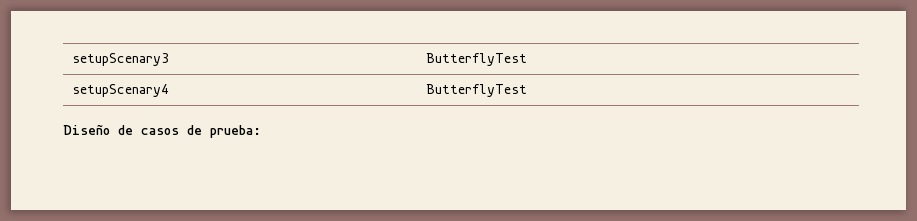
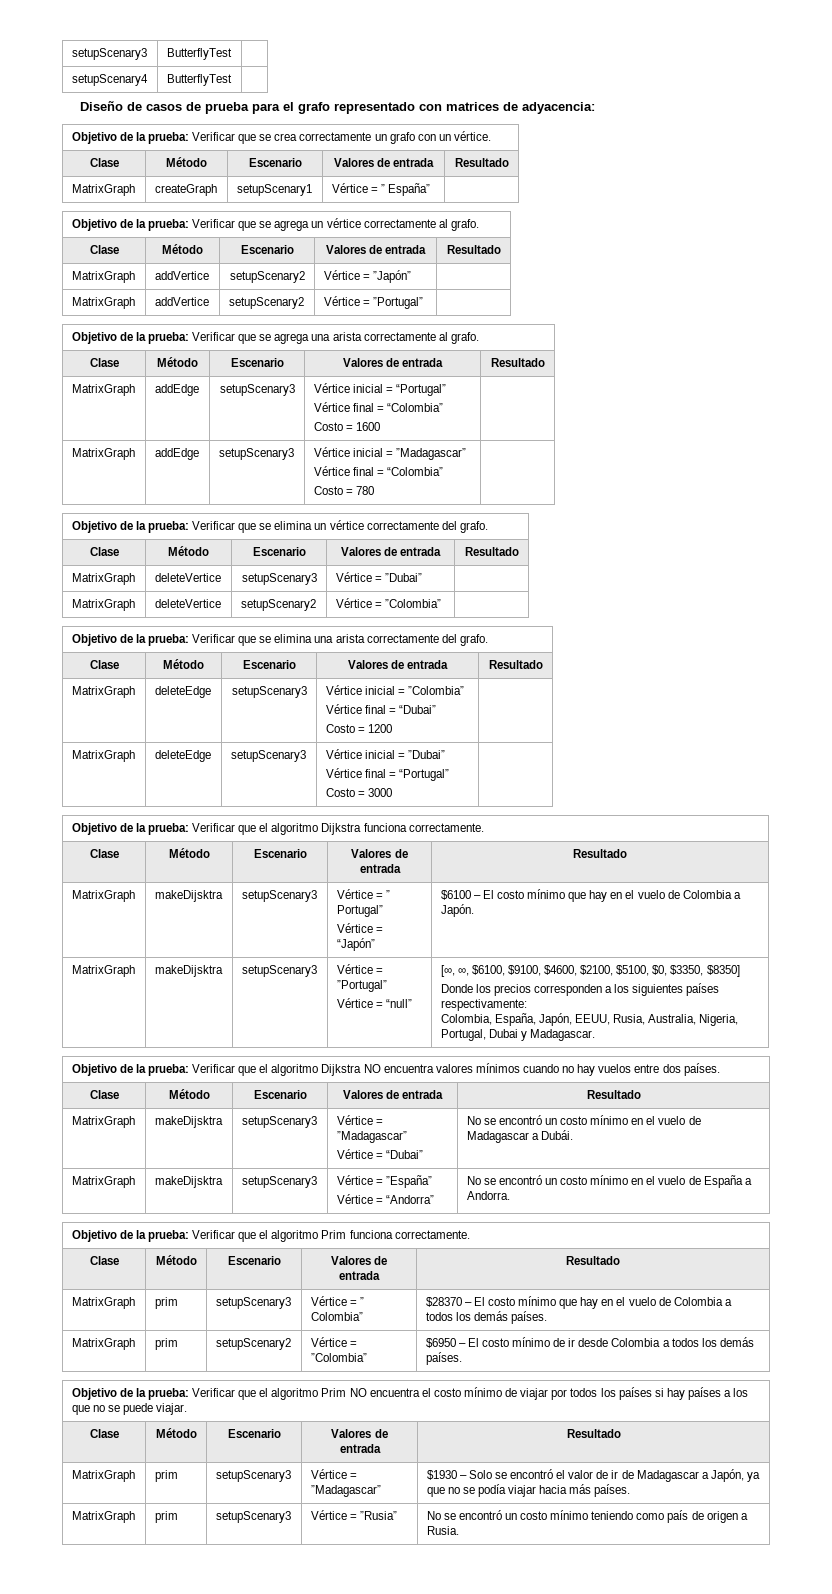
[210,125,261,138] prueba: -> [204,102,595,114] [71,131,492,144] [89,158,119,167] [166,157,207,167] [248,158,302,167] [333,158,435,167] [454,158,509,167] [71,184,135,196] [154,184,217,196] [236,184,312,196] [331,183,430,196] [71,218,479,231] [89,245,119,254] [162,244,203,254] [240,245,294,254] [325,245,427,254] [446,245,501,254] [71,271,135,283] [154,271,209,280] [229,271,305,283] [323,270,411,283] [71,297,135,309] [154,297,209,306] [228,297,304,309] [323,296,423,309] [71,332,479,344] [89,358,119,367] [157,357,198,367] [230,358,284,367] [342,358,444,367] [490,358,545,367] [71,384,135,396] [154,384,199,396] [219,384,295,396] [313,383,446,396] [313,402,443,412] [313,422,380,431] [71,448,135,460] [154,448,199,460] [218,448,294,460] [313,447,466,460] [313,466,443,476] [313,486,374,495] [71,520,488,533] [89,547,119,556] [168,546,209,556] [252,547,306,556] [340,547,442,556] [464,547,519,556] [71,573,135,585] [154,573,221,582] [241,573,317,585] [335,572,422,582] [71,599,135,611] [154,599,221,608] [240,599,316,611] [335,598,441,608] [71,634,488,646] [89,660,119,669] [163,659,204,669] [242,660,296,669] [347,660,449,669] [488,660,543,669] [71,686,135,698] [154,686,211,698] [231,686,307,698] [325,685,464,695] [325,704,436,714] [325,724,392,733] [71,750,135,762] [154,750,211,762] [230,750,306,762] [325,749,445,759] [325,768,449,781] [325,788,392,797] [71,823,484,835] [89,849,119,858] [168,848,210,858] [253,849,307,858] [351,849,408,858] [359,864,401,873] [573,849,627,858] [71,890,135,902] [154,890,223,902] [241,890,317,902] [336,889,390,899] [336,905,383,917] [336,923,383,933] [336,938,375,951] [440,889,741,902] [440,904,474,917] [71,965,135,977] [154,965,223,977] [241,965,317,977] [336,964,383,974] [336,980,387,992] [336,998,412,1008] [440,965,740,977] [440,983,720,996] [440,999,527,1011] [440,1013,739,1026] [440,1029,595,1041] [71,1063,720,1076] [89,1090,119,1099] [168,1089,210,1099] [253,1090,307,1099] [342,1090,444,1099] [586,1090,641,1099] [71,1116,135,1128] [154,1116,223,1128] [241,1116,317,1128] [336,1115,383,1125] [336,1131,407,1143] [336,1149,423,1159] [466,1115,701,1125] [466,1130,573,1143] [71,1176,135,1188] [154,1176,223,1188] [241,1176,317,1188] [336,1175,432,1188] [336,1194,434,1204] [466,1175,752,1188] [466,1191,510,1200] [71,1230,470,1242] [89,1256,119,1265] [155,1255,197,1265] [227,1256,281,1265] [330,1256,388,1265] [339,1271,380,1280] [566,1256,620,1265] [71,1297,135,1309] [154,1297,178,1309] [215,1297,291,1309] [310,1296,364,1306] [310,1312,363,1321] [425,1296,732,1309] [425,1311,547,1324] [71,1338,135,1350] [154,1338,178,1350] [215,1338,291,1350] [310,1337,357,1347] [310,1353,367,1362] [425,1337,754,1348] [425,1352,462,1365] [71,1387,749,1400] [71,1403,188,1415] [89,1429,119,1438] [155,1428,197,1438] [227,1429,281,1438] [331,1429,388,1438] [339,1444,381,1453] [566,1429,621,1438] [71,1470,135,1482] [154,1470,178,1482] [215,1470,291,1482] [310,1469,357,1479] [310,1485,381,1497] [426,1469,761,1482] [426,1484,631,1497] [71,1511,135,1523] [154,1511,178,1523] [215,1511,291,1523] [310,1510,397,1520] [426,1510,748,1523] [426,1526,459,1535] prueba para el grafo representado con matrices de adyacencia: // Objetivo de la prueba: Verificar que se crea correctamente un grafo con un vértice. // Clase | Método | Escenario | Valores de entrada | Resultado // MatrixGraph | createGraph | setupScenary1 | Vértice = ” España” | // Objetivo de la prueba: Verificar que se agrega un vértice correctamente al grafo. // Clase | Método | Escenario | Valores de entrada | Resultado // MatrixGraph | addVertice | setupScenary2 | Vértice = ”Japón” | // MatrixGraph | addVertice | setupScenary2 | Vértice = ”Portugal” | // Objetivo de la prueba: Verificar que se agrega una arista correctamente al grafo. // Clase | Método | Escenario | Valores de entrada | Resultado // MatrixGraph | addEdge | setupScenary3 | Vértice inicial = “Portugal” // Vértice final = “Colombia” // Costo = 1600 | // MatrixGraph | addEdge | setupScenary3 | Vértice inicial = ”Madagascar” // Vértice final = “Colombia” // Costo = 780 | // Objetivo de la prueba: Verificar que se elimina un vértice correctamente del grafo. // Clase | Método | Escenario | Valores de entrada | Resultado // MatrixGraph | deleteVertice | setupScenary3 | Vértice = ”Dubai” | // MatrixGraph | deleteVertice | setupScenary2 | Vértice = ”Colombia” | // Objetivo de la prueba: Verificar que se elimina una arista correctamente del grafo. // Clase | Método | Escenario | Valores de entrada | Resultado // MatrixGraph | deleteEdge | setupScenary3 | Vértice inicial = ”Colombia” // Vértice final = “Dubai” // Costo = 1200 | // MatrixGraph | deleteEdge | setupScenary3 | Vértice inicial = ”Dubai” // Vértice final = “Portugal” // Costo = 3000 | // Objetivo de la prueba: Verificar que el algoritmo Dijkstra funciona correctamente. // Clase | Método | Escenario | Valores de entrada | Resultado // MatrixGraph | makeDijsktra | setupScenary3 | Vértice = ” Portugal” // Vértice = “Japón” | $6100 – El costo mínimo que hay en el vuelo de Colombia a Japón. // MatrixGraph | makeDijsktra | setupScenary3 | Vértice = ”Portugal” // Vértice = “null” | [∞, ∞, $6100, $9100, $4600, $2100, $5100, $0, $3350, $8350] // Donde los precios corresponden a los siguientes países respectivamente: // Colombia, España, Japón, EEUU, Rusia, Australia, Nigeria, Portugal, Dubai y Madagascar. // Objetivo de la prueba: Verificar que el algoritmo Dijkstra NO encuentra valores mínimos cuando no hay vuelos entre dos países. // Clase | Método | Escenario | Valores de entrada | Resultado // MatrixGraph | makeDijsktra | setupScenary3 | Vértice = ”Madagascar” // Vértice = “Dubai” | No se encontró un costo mínimo en el vuelo de Madagascar a Dubái. // MatrixGraph | makeDijsktra | setupScenary3 | Vértice = ”España” // Vértice = “Andorra” | No se encontró un costo mínimo en el vuelo de España a Andorra. // Objetivo de la prueba: Verificar que el algoritmo Prim funciona correctamente. // Clase | Método | Escenario | Valores de entrada | Resultado // MatrixGraph | prim | setupScenary3 | Vértice = ” Colombia” | $28370 – El costo mínimo que hay en el vuelo de Colombia a todos los demás países. // MatrixGraph | prim | setupScenary2 | Vértice = ”Colombia” | $6950 – El costo mínimo de ir desde Colombia a todos los demás países. // Objetivo de la prueba: Verificar que el algoritmo Prim NO encuentra el costo mínimo de viajar por todos los países si hay países a los que no se puede viajar. // Clase | Método | Escenario | Valores de entrada | Resultado // MatrixGraph | prim | setupScenary3 | Vértice = ”Madagascar” | $1930 – Solo se encontró el valor de ir de Madagascar a Japón, ya que no se podía viajar hacia más países. // MatrixGraph | prim | setupScenary3 | Vértice = ”Rusia” | No se encontró un costo mínimo teniendo como país de origen a Rusia.

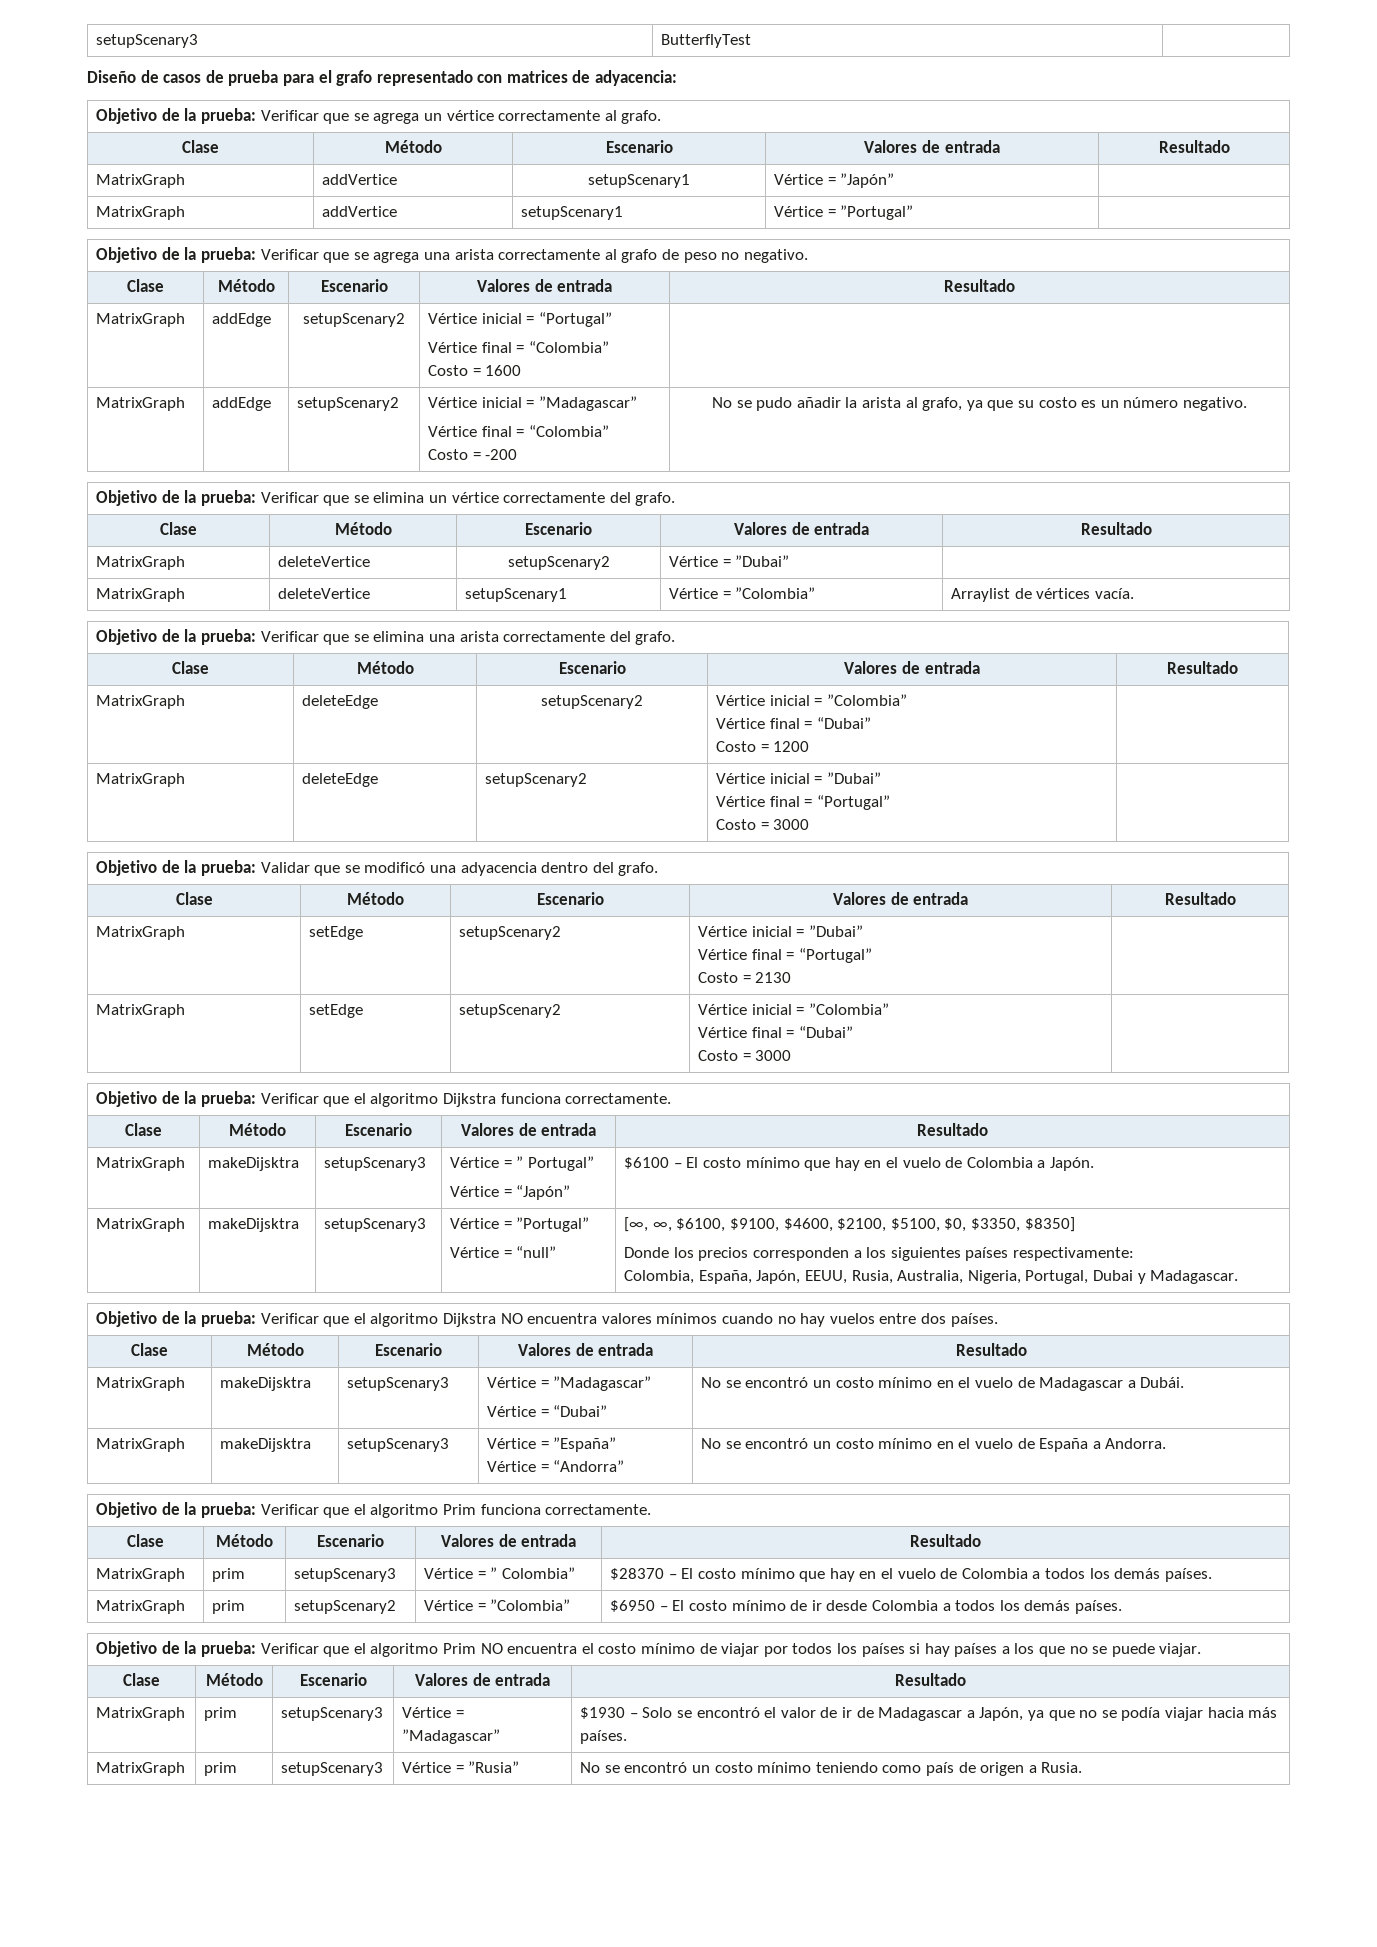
[71,74,148,86] [166,74,232,86] // setupScenary4 | ButterflyTest | -> (752, 41) none
[71,131,492,144] [89,158,119,167] [166,157,207,167] [248,158,302,167] [333,158,435,167] [454,158,509,167] [71,184,135,196] [154,184,217,196] [236,184,312,196] [331,183,430,196] // Objetivo de la prueba: Verificar que se crea correctamente un grafo con un vértice. // Clase | Método | Escenario | Valores de entrada | Resultado // MatrixGraph | createGraph | setupScenary1 | Vértice = ” España” | -> (678, 78) none
[229,271,305,283] setupScenary2 -> [588,174,690,188] setupScenary1
[228,297,304,309] setupScenary2 -> [521,206,624,220] setupScenary1
[450,332,479,344] grafo. -> [621,249,808,263] grafo de peso no negativo.
[219,384,295,396] setupScenary3 -> [303,313,405,327] setupScenary2
[218,448,294,460] setupScenary3 -> [297,397,400,411] setupScenary2
[355,486,374,495] 780 | -> [485,449,518,460] [712,397,1247,411] -200 | No se pudo añadir la arista al grafo, ya que su costo es un número negativo.
[241,573,317,585] setupScenary3 -> [507,556,610,570] setupScenary2
[240,599,316,611] [335,598,441,608] setupScenary2 | Vértice = ”Colombia” | -> [465,588,568,602] [669,587,816,599] [951,588,1135,602] setupScenary1 | Vértice = ”Colombia” | Arraylist de vértices vacía.
[231,686,307,698] setupScenary3 -> [541,695,643,709] setupScenary2
[230,750,306,762] setupScenary3 -> [485,773,588,787] setupScenary2
(392, 792) none -> [96,860,659,876] [175,892,213,905] [347,892,404,905] [536,892,604,905] [832,892,969,905] [1164,892,1236,905] [96,926,186,940] [309,926,364,940] [459,926,562,940] [698,925,864,937] [698,948,873,963] [698,972,792,983] [96,1004,186,1018] [309,1004,364,1018] [459,1004,562,1018] [698,1003,890,1015] [698,1026,854,1038] [698,1050,792,1061] // Objetivo de la prueba: Validar que se modificó una adyacencia dentro del grafo. // Clase | Método | Escenario | Valores de entrada | Resultado // MatrixGraph | setEdge | setupScenary2 | Vértice inicial = ”Dubai” // Vértice final = “Portugal” // Costo = 2130 | // MatrixGraph | setEdge | setupScenary2 | Vértice inicial = ”Colombia” // Vértice final = “Dubai” // Costo = 3000 |

